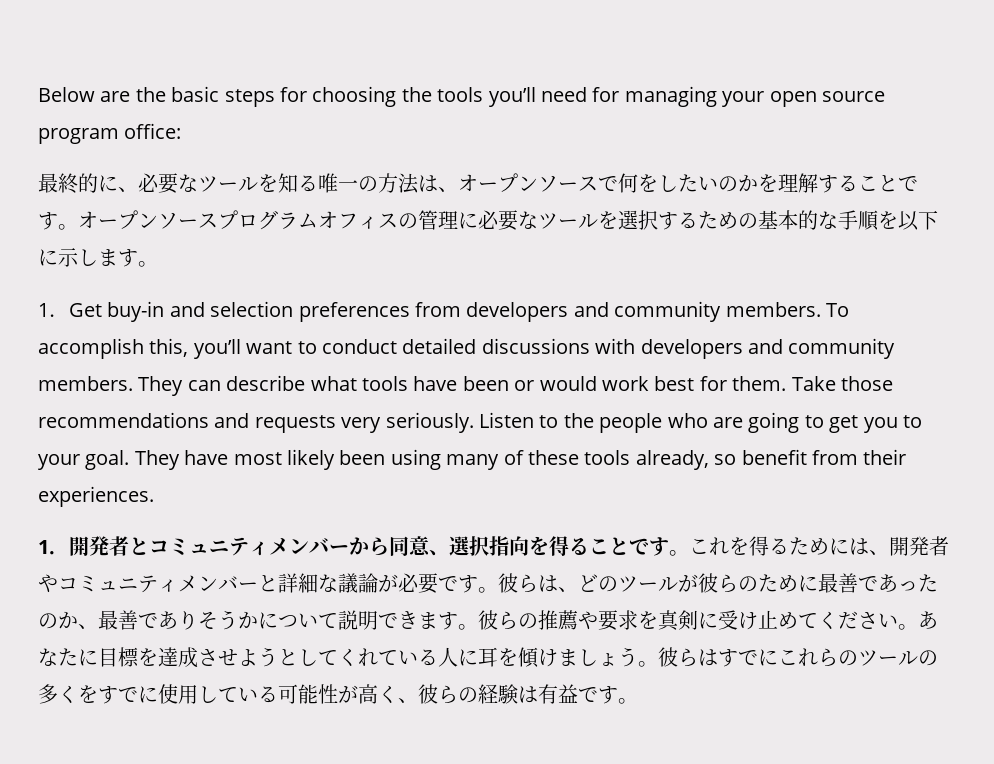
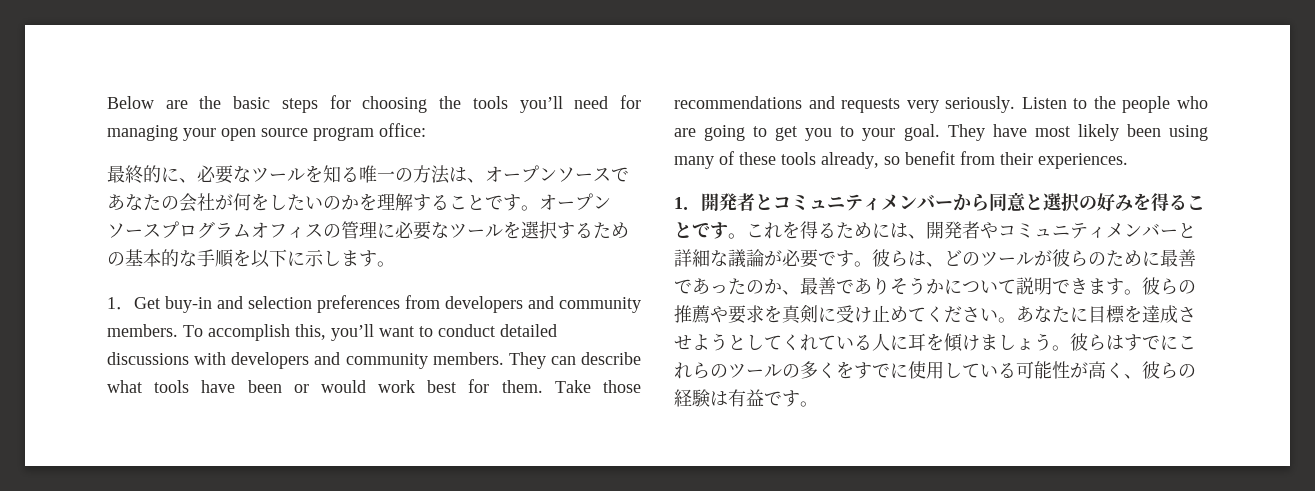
(618, 183) none -> [107,193,233,212] あなたの会社が
[429,536,529,556] 、選択指向 -> [1025,193,1133,211] と選択の好み

